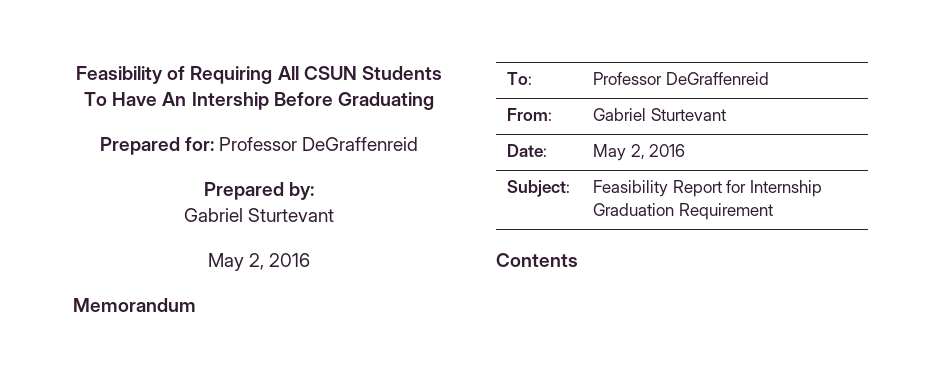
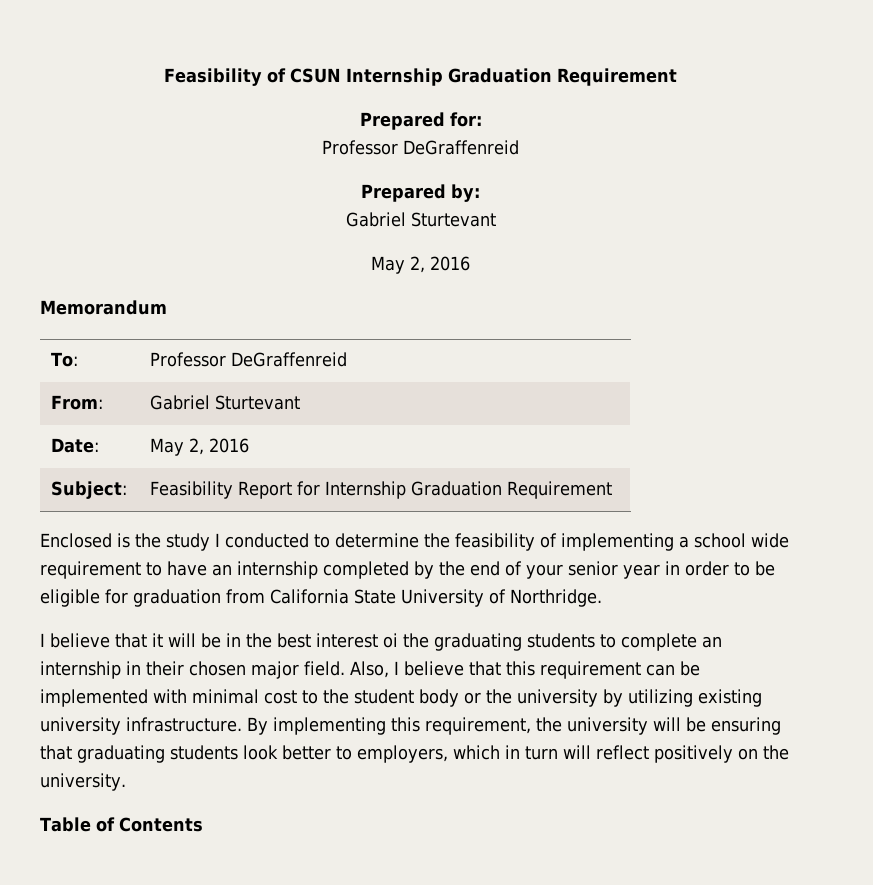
[190,66,442,84] [84,92,434,110] Requiring All CSUN Students To Have An Intership Before Graduating -> [289,68,677,86] CSUN Internship Graduation Requirement
(214, 144) none -> (482, 119) //
(773, 211) none -> [40,533,789,551] [40,561,775,579] [40,589,602,607] [40,633,722,651] [40,661,700,679] [40,689,762,707] [40,717,781,735] [40,745,789,763] [40,773,126,791] [40,817,115,832] Enclosed is the study I conducted to determine the feasibility of implementing a school wide requirement to have an internship completed by the end of your senior year in order to be eligible for graduation from California State University of Northridge. // I believe that it will be in the best interest oi the graduating students to complete an internship in their chosen major field. Also, I believe that this requirement can be implemented with minimal cost to the student body or the university by utilizing existing university infrastructure. By implementing this requirement, the university will be ensuring that graduating students look better to employers, which in turn will reflect positively on the university. // Table of

